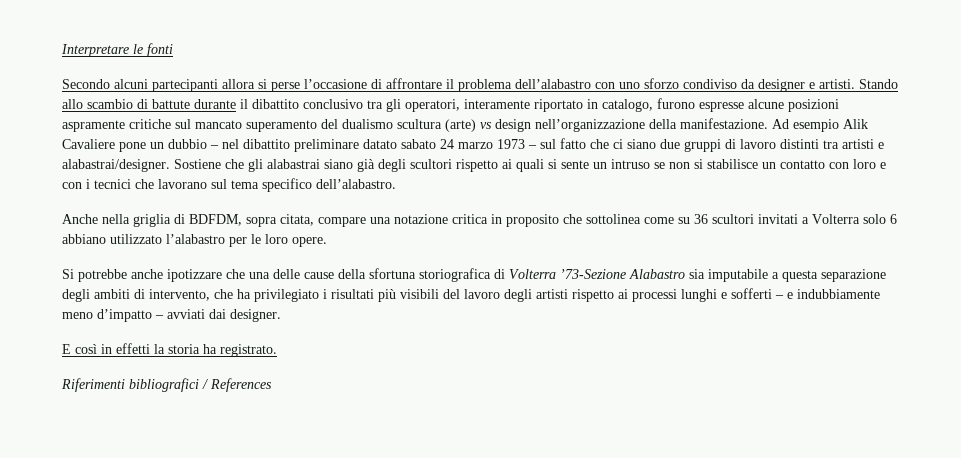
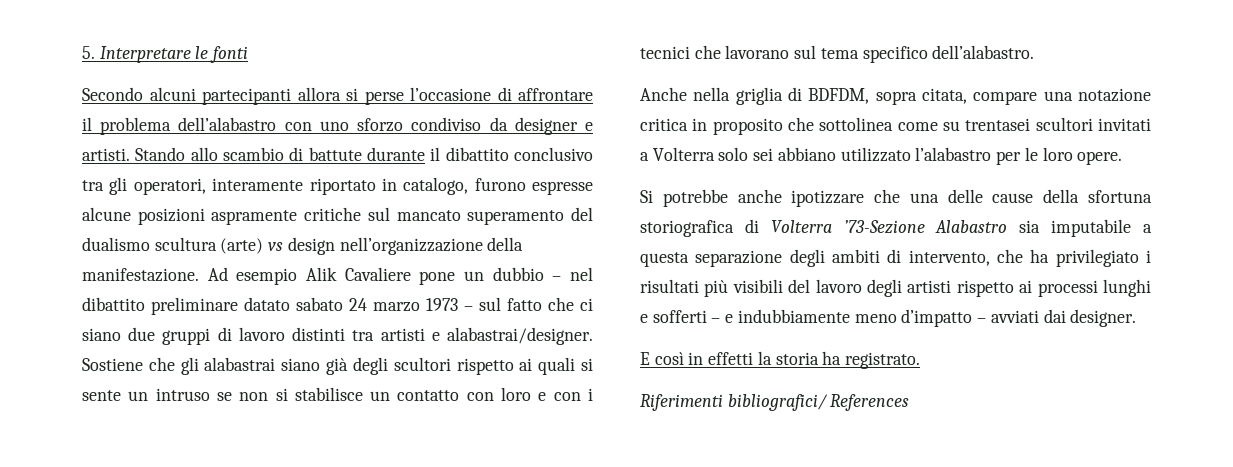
(61, 50) none -> [82,46,95,59] 5.
[694,214,708,224] 36 -> [965,118,1031,131] trentasei
[890,214,897,224] 6 -> [753,148,774,161] sei
[129,378,208,392] bibliografici / -> [727,394,828,411] bibliografici/

